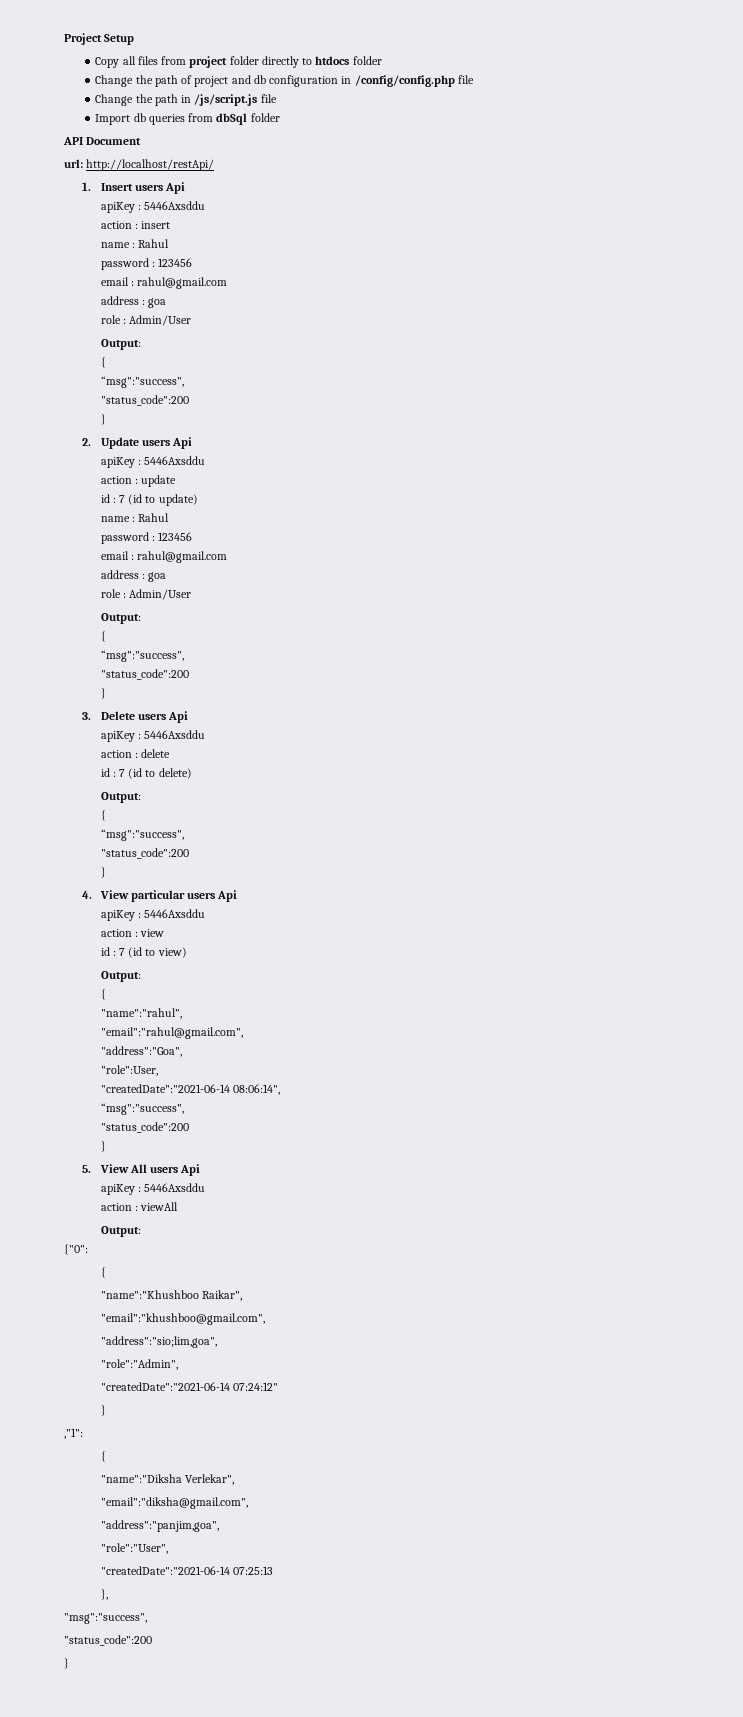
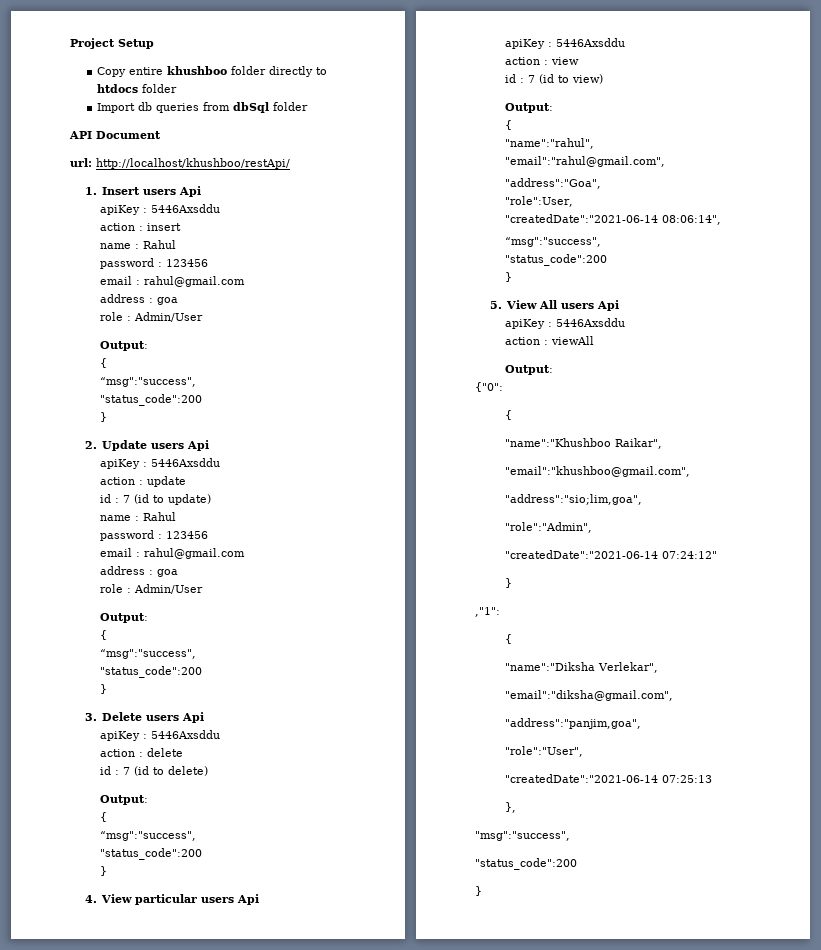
[122,56,228,68] all files from project -> [129,66,228,75] entire khushboo
[95,75,474,87] [95,94,277,106] // Change the path of project and db configuration in /config/config.php file // Change the path in /js/script.js file -> (178, 88) none
[86,159,215,171] http://localhost/restApi/ -> [96,158,290,169] http://localhost/khushboo/restApi/

